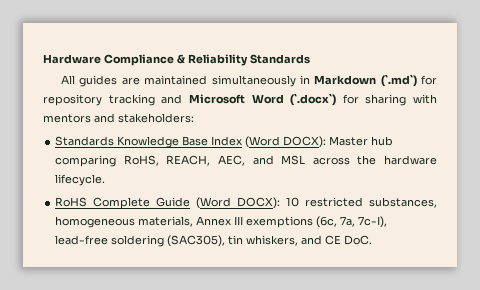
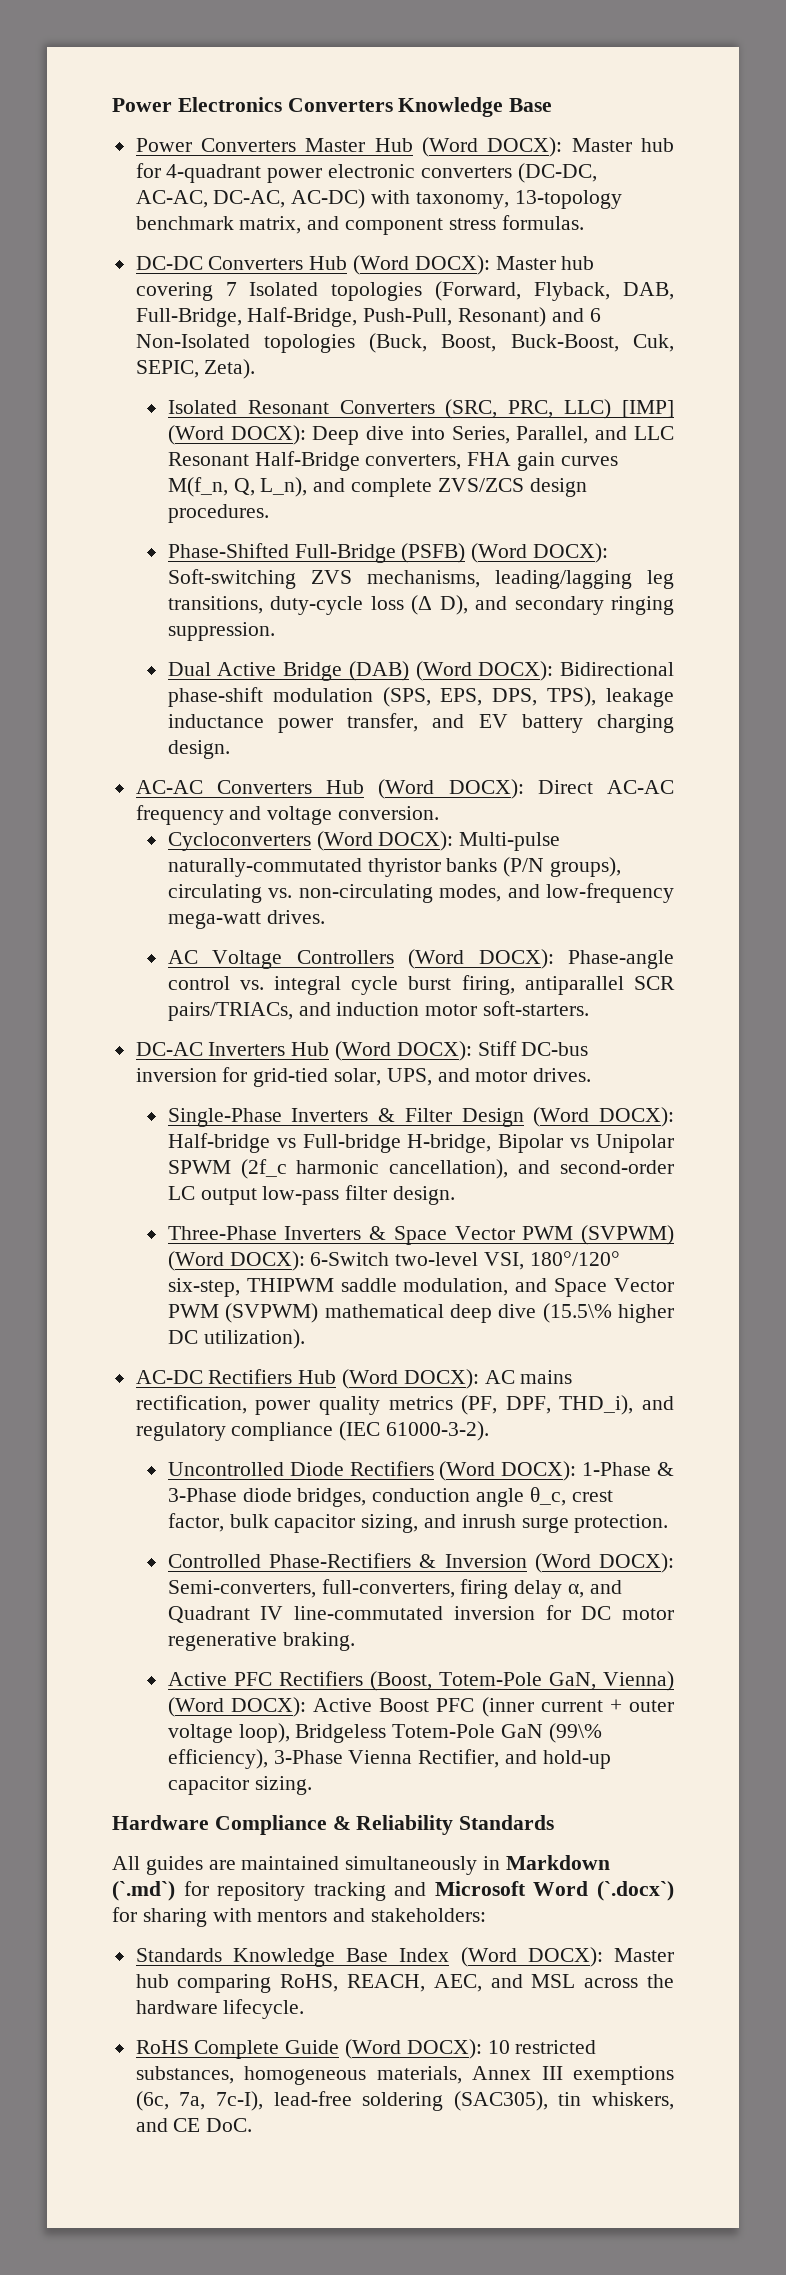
(43, 59) none -> [112,97,553,117] [135,137,675,157] [135,163,597,183] [135,189,622,209] [135,215,584,235] [135,255,595,275] [135,281,674,301] [135,307,601,327] [135,333,674,353] [135,359,256,379] [167,399,674,419] [167,425,674,445] [167,451,618,471] [167,477,587,497] [167,504,269,523] [167,543,609,563] [167,569,674,589] [167,595,674,615] [167,622,275,641] [167,661,674,681] [167,687,674,707] [167,713,674,733] [167,740,230,759] [135,779,674,799] [135,805,440,825] [167,831,561,851] [167,857,622,877] [167,883,674,903] [167,910,325,929] [167,949,674,969] [167,975,675,995] [167,1001,590,1021] [135,1041,589,1061] [135,1067,592,1087] [167,1107,674,1127] [167,1133,674,1153] [167,1159,674,1179] [167,1185,456,1205] [167,1225,674,1245] [167,1251,620,1271] [167,1278,674,1297] [167,1303,674,1323] [167,1329,305,1349] [135,1369,573,1389] [135,1395,674,1415] [135,1421,490,1441] [167,1461,674,1481] [167,1487,613,1507] [167,1513,669,1533] [167,1553,674,1573] [167,1579,622,1599] [167,1605,674,1623] [167,1632,355,1651] [167,1671,674,1691] [167,1697,675,1717] [167,1723,602,1743] [167,1749,611,1769] [167,1776,312,1795] Power Electronics Converters Knowledge Base // Power Converters Master Hub (Word DOCX): Master hub for 4-quadrant power electronic converters (DC-DC, AC-AC, DC-AC, AC-DC) with taxonomy, 13-topology benchmark matrix, and component stress formulas. // DC-DC Converters Hub (Word DOCX): Master hub covering 7 Isolated topologies (Forward, Flyback, DAB, Full-Bridge, Half-Bridge, Push-Pull, Resonant) and 6 Non-Isolated topologies (Buck, Boost, Buck-Boost, Cuk, SEPIC, Zeta). // Isolated Resonant Converters (SRC, PRC, LLC) [IMP] (Word DOCX): Deep dive into Series, Parallel, and LLC Resonant Half-Bridge converters, FHA gain curves M(f_n, Q, L_n), and complete ZVS/ZCS design procedures. // Phase-Shifted Full-Bridge (PSFB) (Word DOCX): Soft-switching ZVS mechanisms, leading/lagging leg transitions, duty-cycle loss (Δ D), and secondary ringing suppression. // Dual Active Bridge (DAB) (Word DOCX): Bidirectional phase-shift modulation (SPS, EPS, DPS, TPS), leakage inductance power transfer, and EV battery charging design. // AC-AC Converters Hub (Word DOCX): Direct AC-AC frequency and voltage conversion. // Cycloconverters (Word DOCX): Multi-pulse naturally-commutated thyristor banks (P/N groups), circulating vs. non-circulating modes, and low-frequency mega-watt drives. // AC Voltage Controllers (Word DOCX): Phase-angle control vs. integral cycle burst firing, antiparallel SCR pairs/TRIACs, and induction motor soft-starters. // DC-AC Inverters Hub (Word DOCX): Stiff DC-bus inversion for grid-tied solar, UPS, and motor drives. // Single-Phase Inverters & Filter Design (Word DOCX): Half-bridge vs Full-bridge H-bridge, Bipolar vs Unipolar SPWM (2f_c harmonic cancellation), and second-order LC output low-pass filter design. // Three-Phase Inverters & Space Vector PWM (SVPWM) (Word DOCX): 6-Switch two-level VSI, 180°/120° six-step, THIPWM saddle modulation, and Space Vector PWM (SVPWM) mathematical deep dive (15.5\% higher DC utilization). // AC-DC Rectifiers Hub (Word DOCX): AC mains rectification, power quality metrics (PF, DPF, THD_i), and regulatory compliance (IEC 61000-3-2). // Uncontrolled Diode Rectifiers (Word DOCX): 1-Phase & 3-Phase diode bridges, conduction angle θ_c, crest factor, bulk capacitor sizing, and inrush surge protection. // Controlled Phase-Rectifiers & Inversion (Word DOCX): Semi-converters, full-converters, firing delay α, and Quadrant IV line-commutated inversion for DC motor regenerative braking. // Active PFC Rectifiers (Boost, Totem-Pole GaN, Vienna) (Word DOCX): Active Boost PFC (inner current + outer voltage loop), Bridgeless Totem-Pole GaN (99\% efficiency), 3-Phase Vienna Rectifier, and hold-up capacitor sizing. //

